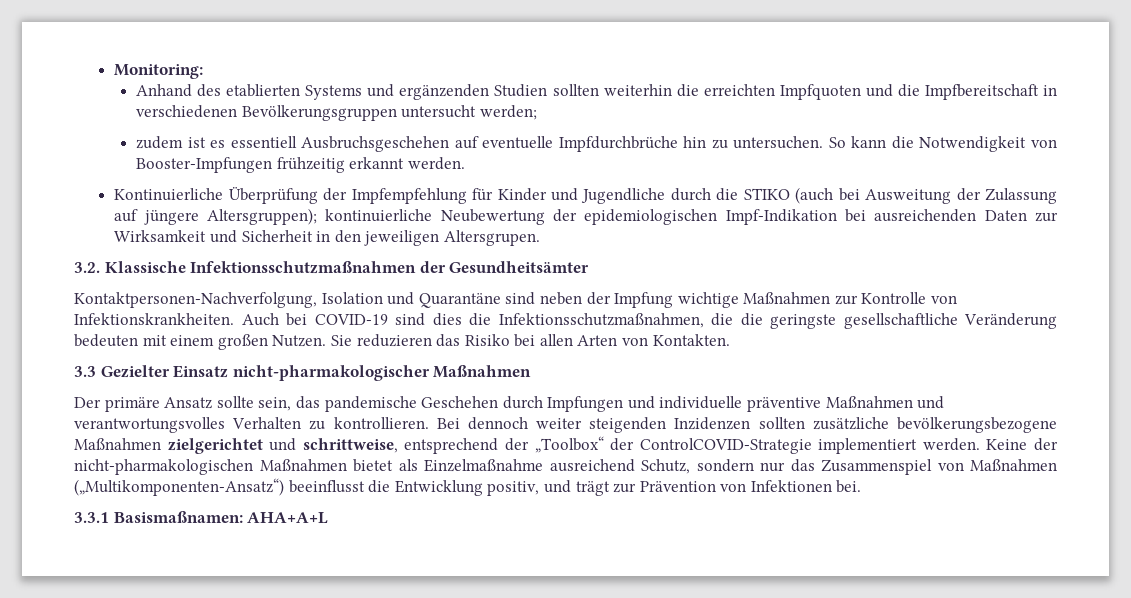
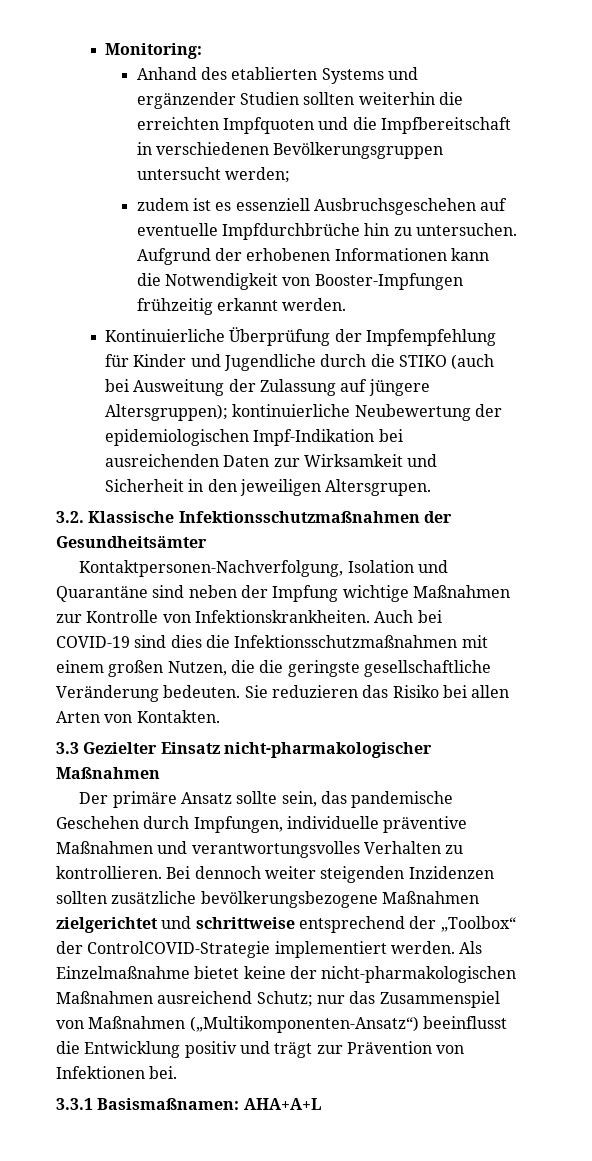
[399,84,490,100] ergänzenden -> [136,92,236,109] ergänzender
[230,136,297,148] essentiell -> [235,198,310,211] essenziell
[828,137,846,148] So -> [136,248,447,265] Aufgrund der erhobenen Informationen
[498,313,704,328] Infektionsschutzmaßnahmen, -> [234,635,488,648] [56,660,227,677] Infektionsschutzmaßnahmen mit einem großen Nutzen,
[74,334,327,350] bedeuten mit einem großen Nutzen. -> [163,685,241,698] bedeuten.
[547,396,655,412] Impfungen und -> [193,816,283,833] Impfungen,
[302,438,398,453] schrittweise, -> [195,917,295,929] schrittweise
[986,438,1059,451] [74,459,754,475] Keine der nicht-pharmakologischen Maßnahmen bietet als Einzelmaßnahme ausreichend Schutz, sondern -> [459,941,483,954] [56,966,517,983] [56,991,313,1007] Als Einzelmaßnahme bietet keine der nicht-pharmakologischen Maßnahmen ausreichend Schutz;
[487,481,540,496] positiv, -> [184,1041,237,1058] positiv

